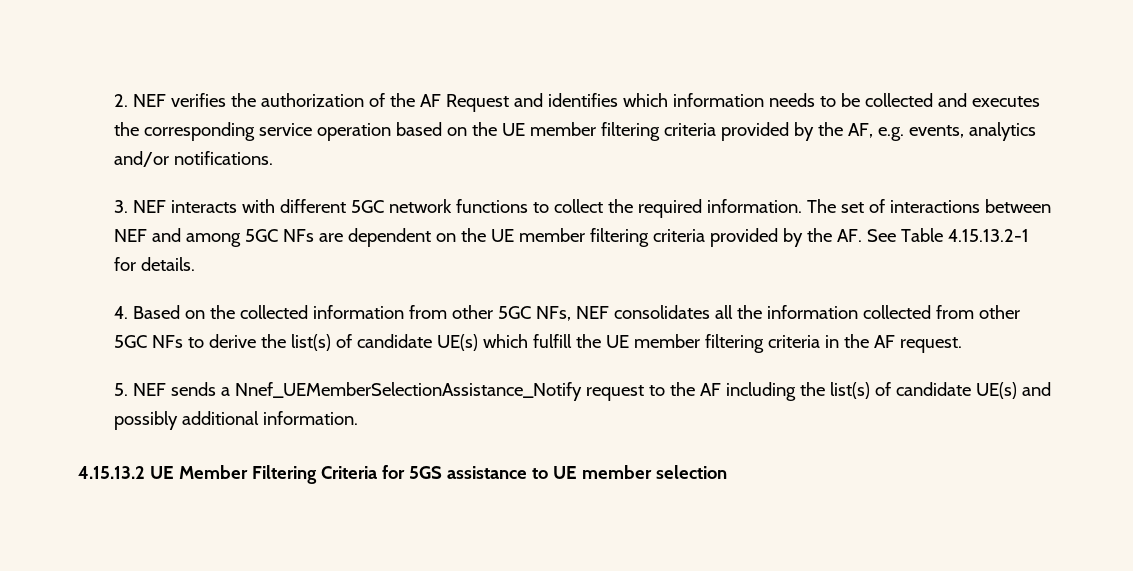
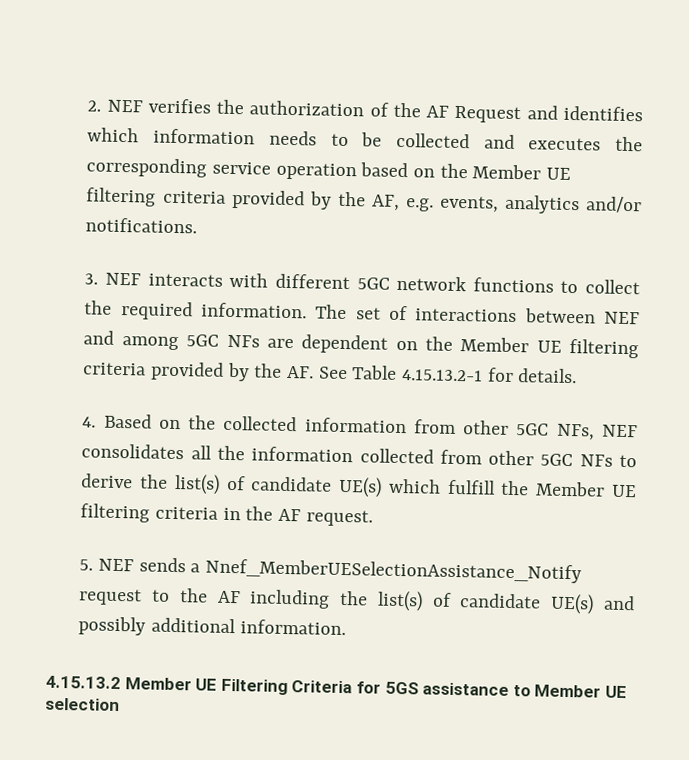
[501,122,596,136] UE member -> [472,164,572,181] Member UE
[490,228,585,242] UE member -> [460,337,562,353] Member UE
[605,334,700,348] UE member -> [535,481,637,498] Member UE
[234,382,582,401] Nnef_UEMemberSelectionAssistance_Notify -> [205,558,583,584] Nnef_MemberUESelectionAssistance_Notify
[149,465,248,479] UE Member -> [124,677,218,691] Member UE
[552,465,652,479] UE member -> [534,684,627,699] Member UE

